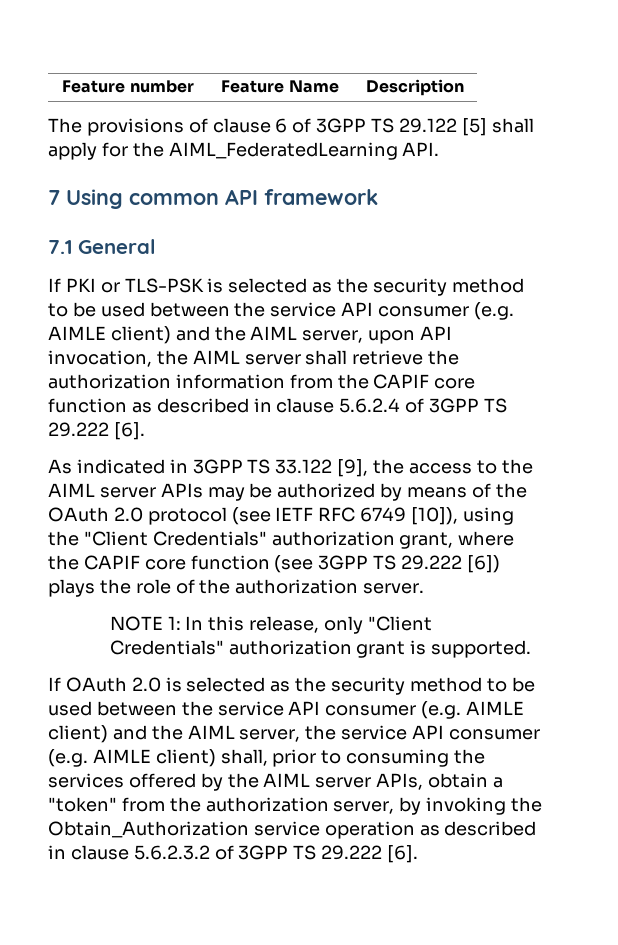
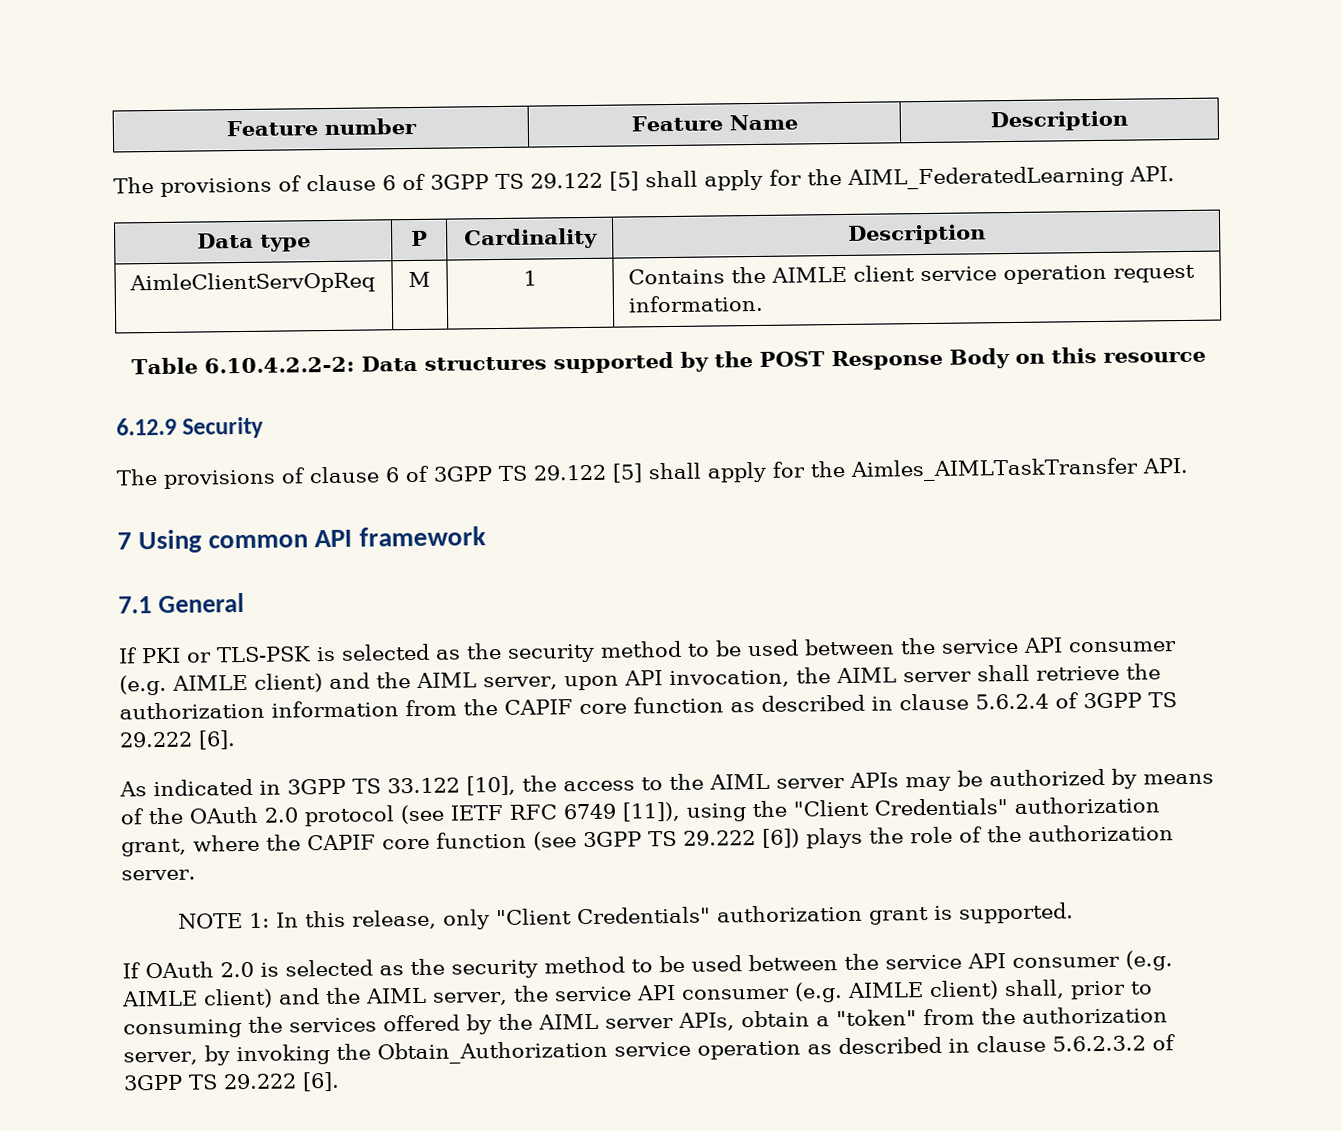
(440, 149) none -> [196,232,311,252] [411,230,428,247] [463,227,598,250] [847,224,986,245] [129,271,376,295] [408,271,431,288] [523,270,537,286] [628,264,1196,285] [628,294,765,313] [131,347,1206,375] [116,416,265,439] [116,457,1188,489] // Data type | P | Cardinality | Description // AimleClientServOpReq | M | 1 | Contains the AIMLE client service operation request information. // Table 6.10.4.2.2-2: Data structures supported by the POST Response Body on this resource // 6.12.9 Security // The provisions of clause 6 of 3GPP TS 29.122 [5] shall apply for the Aimles_AIMLTaskTransfer API.
[337,459,369,477] [9], -> [466,775,516,796] [10],
[411,507,459,525] [10]), -> [622,801,680,822] [11]),

